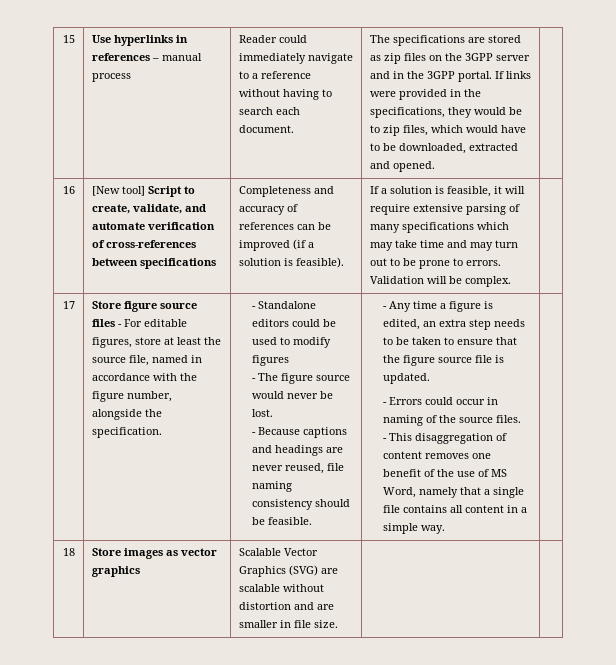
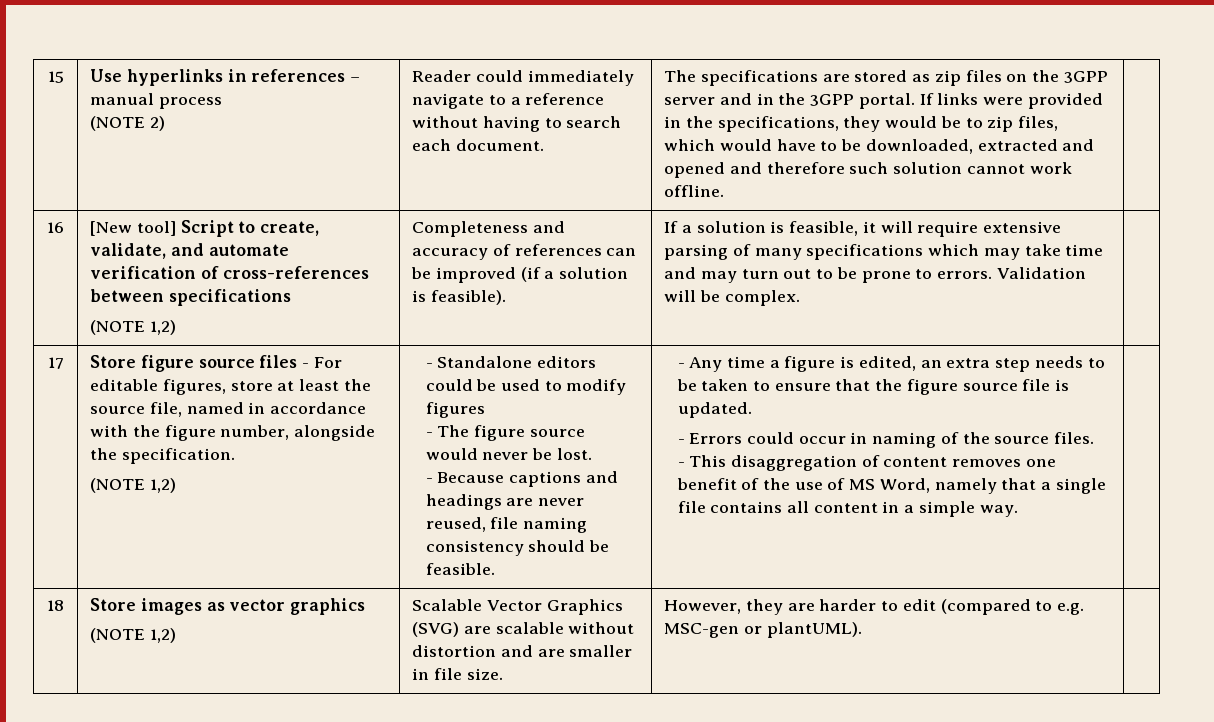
(131, 77) none -> [90,116,165,131] // (NOTE 2)
[392,161,435,172] opened. -> [664,162,1072,178] [664,185,725,197] opened and therefore such solution cannot work offline.
(216, 263) none -> [90,320,176,335] // (NOTE 1,2)
(162, 432) none -> [90,478,176,493] // (NOTE 1,2)
(140, 571) none -> [90,628,176,643] // (NOTE 1,2)
(338, 624) none -> [664,599,1085,615] [664,622,862,638] However, they are harder to edit (compared to e.g. MSC-gen or plantUML).

